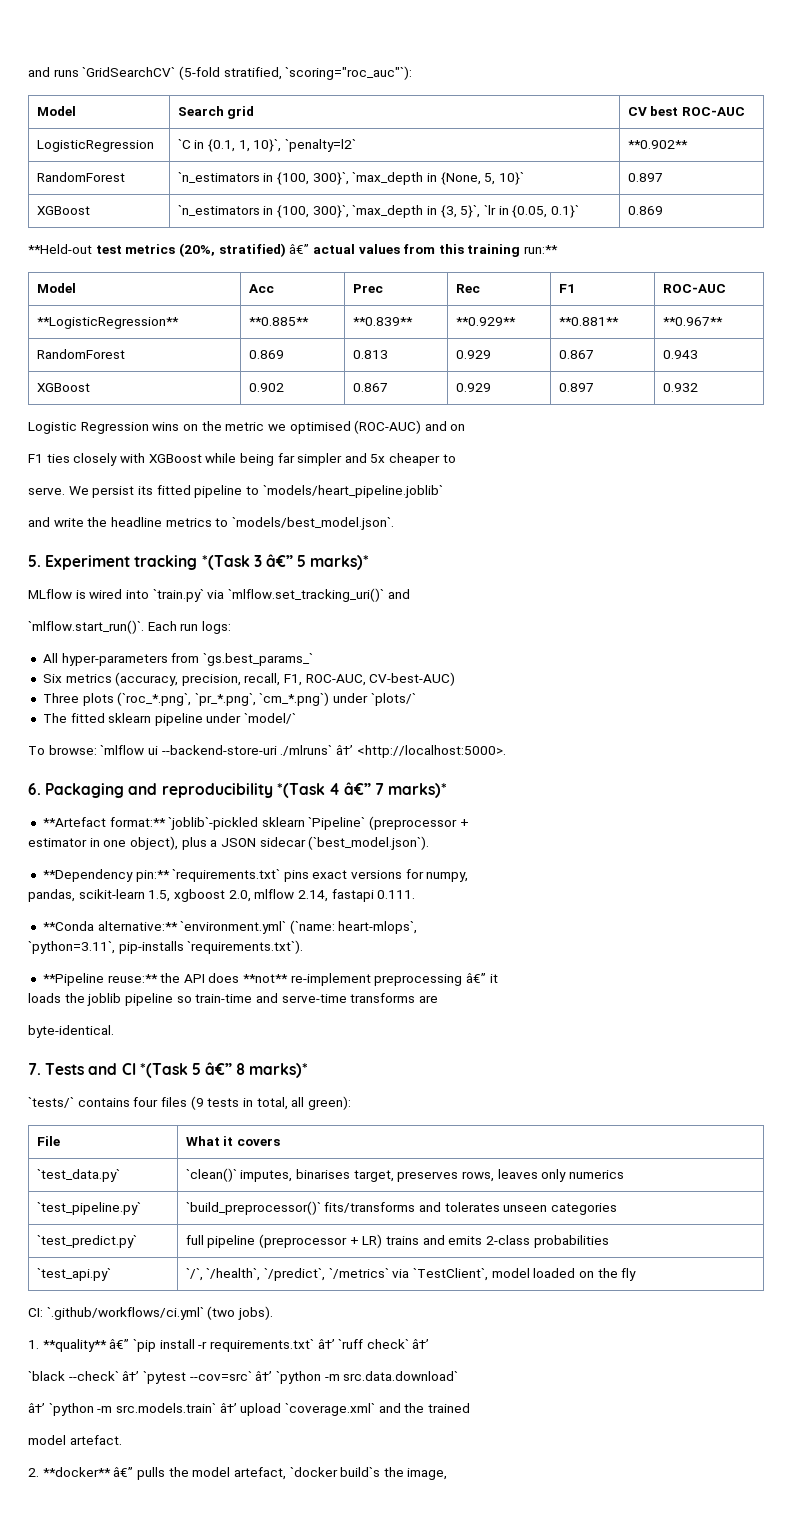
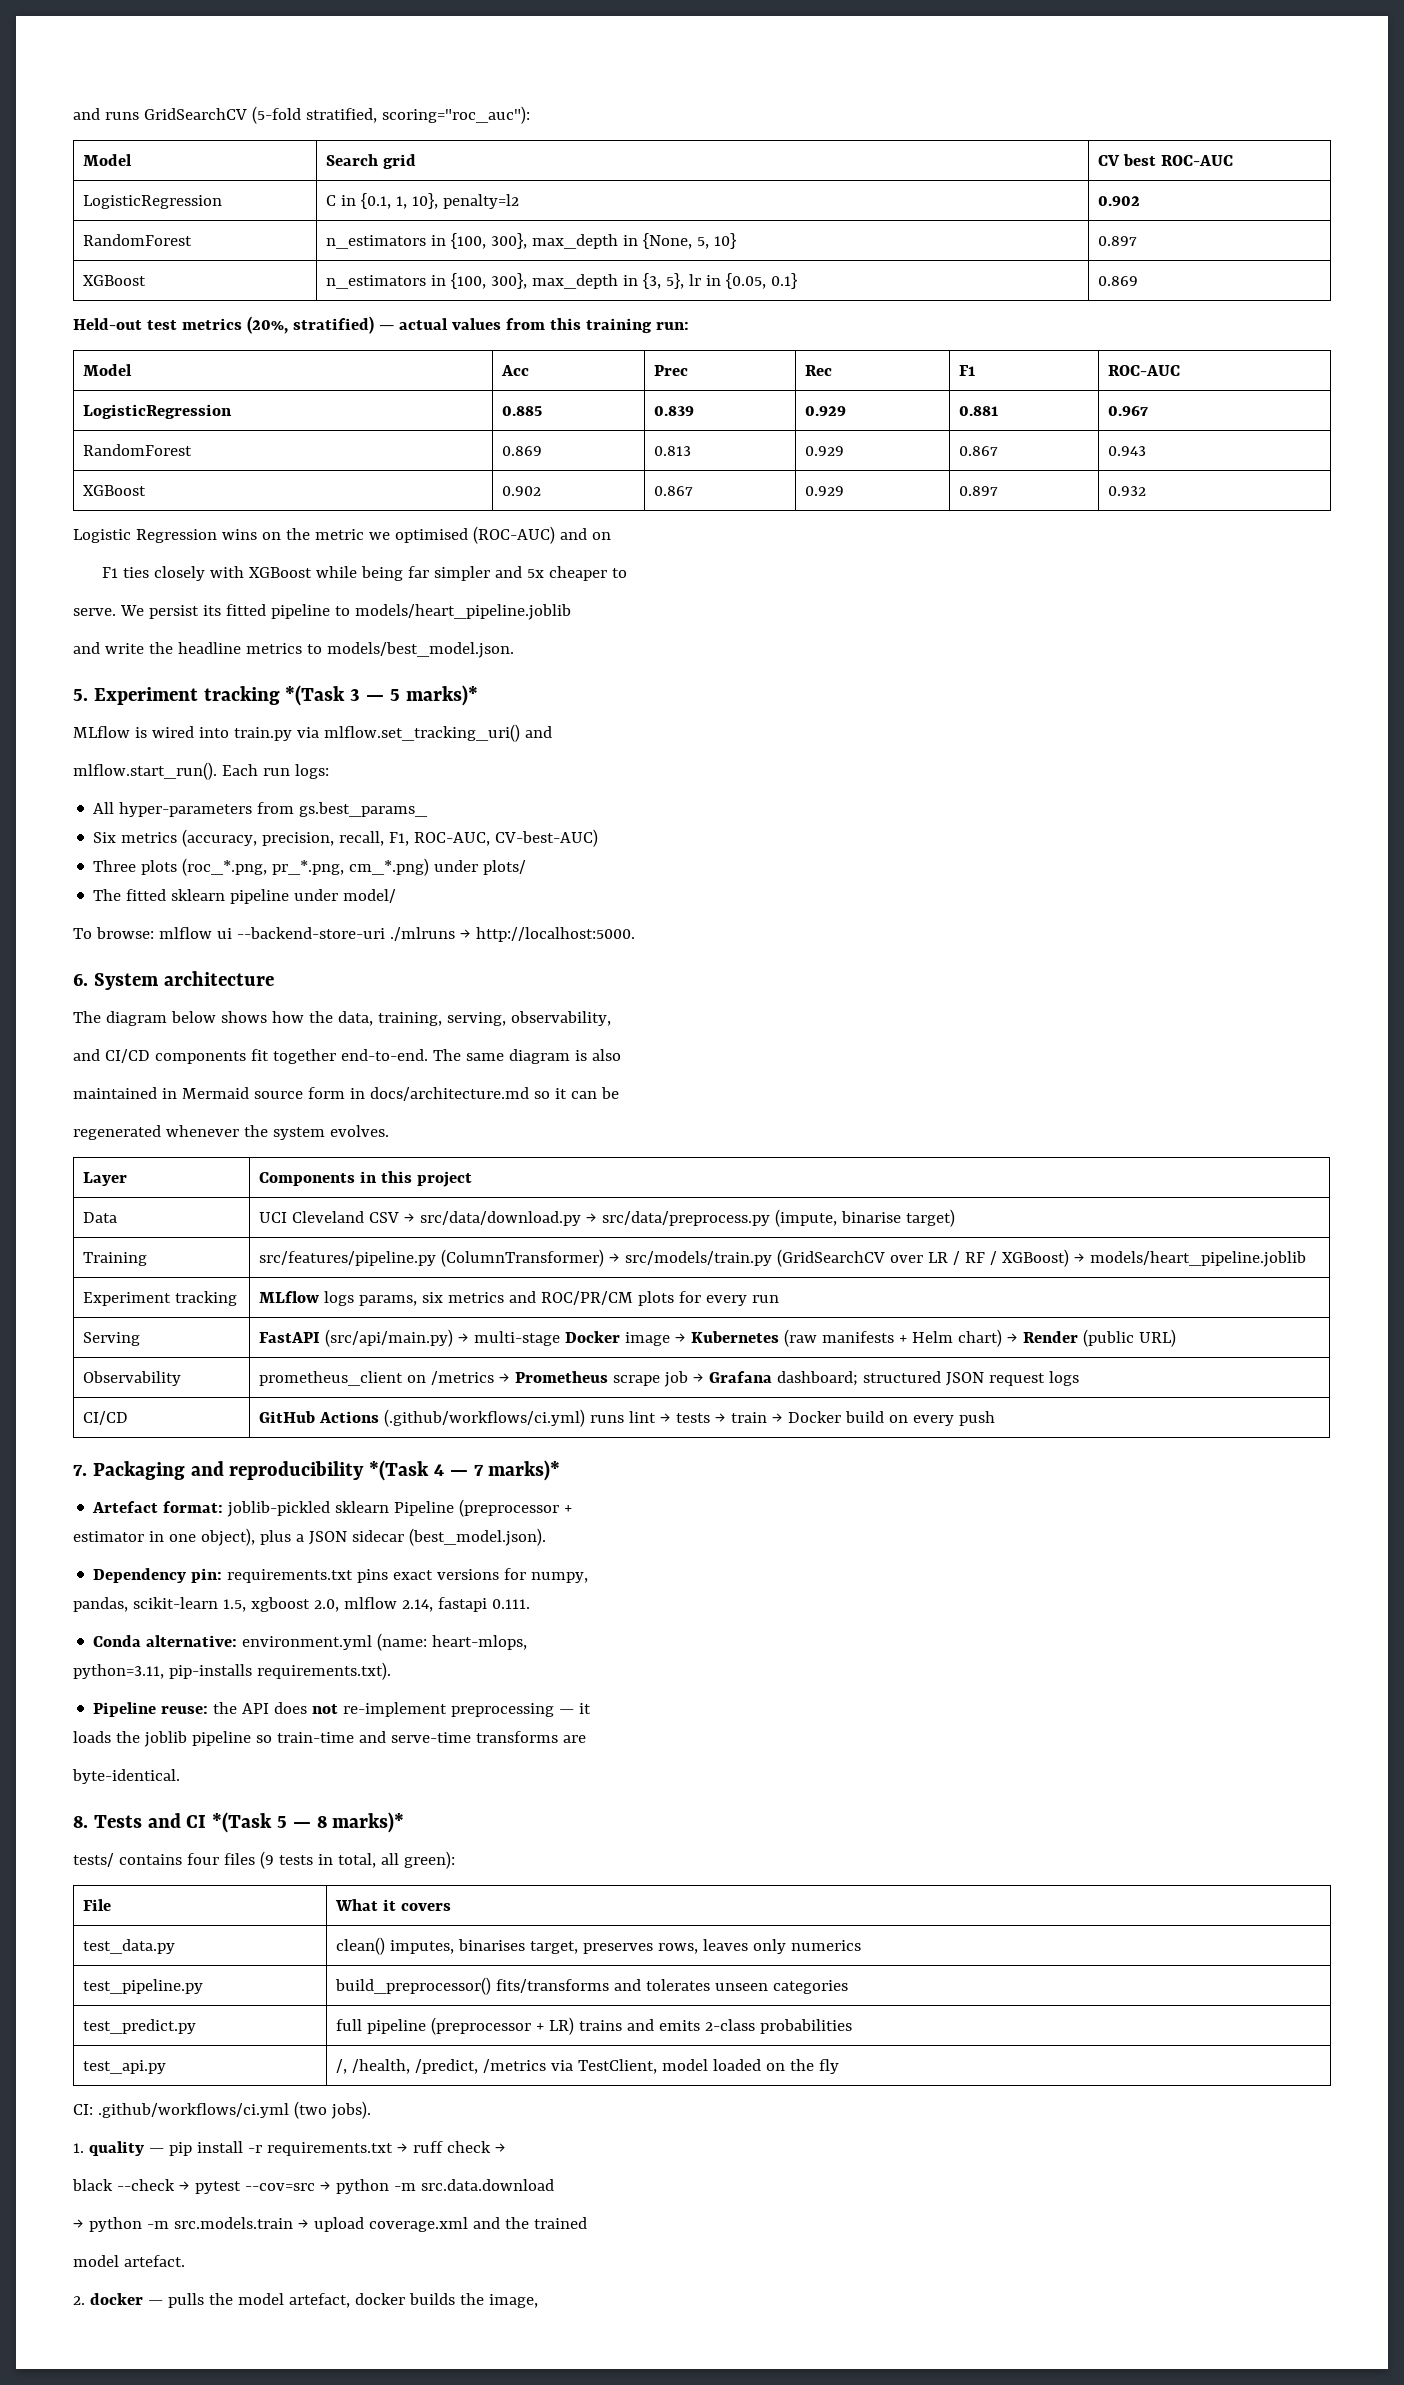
[82,67,176,77] `GridSearchCV` -> [143,108,247,120] GridSearchCV
[285,66,413,80] `scoring="roc_auc"`): -> [381,106,530,124] scoring="roc_auc"):
[177,139,191,149] `C -> [326,195,337,206] C
[253,139,356,152] [627,140,688,149] [36,172,125,182] [177,172,424,185] 10}`, `penalty=l2` | **0.902** // RandomForest | `n_estimators in {100, 300}`, `max_depth -> [412,193,520,209] [1098,196,1141,206] [83,234,193,246] [326,233,619,249] 10}, penalty=l2 | 0.902 // RandomForest | n_estimators in {100, 300}, max_depth
[498,172,524,185] 10}` -> [713,233,736,249] 10}
[177,205,496,218] `n_estimators in {100, 300}`, `max_depth in {3, 5}`, `lr -> [326,273,701,289] n_estimators in {100, 300}, max_depth in {3, 5}, lr
[550,205,579,218] 0.1}` -> [770,273,797,289] 0.1}
[28,244,92,254] **Held-out -> [73,318,142,330] Held-out
[289,244,310,254] â€” -> [378,325,394,330] —
[524,245,559,254] run:** -> [655,322,689,330] run:
[36,317,179,329] [248,317,309,326] [352,317,413,326] [455,317,516,326] [558,317,619,326] [662,317,723,326] **LogisticRegression** | **0.885** | **0.839** | **0.929** | **0.881** | **0.967** -> [83,404,233,419] [502,406,543,416] [654,406,695,416] [805,406,847,416] [959,406,999,416] [1108,406,1149,416] LogisticRegression | 0.885 | 0.839 | 0.929 | 0.881 | 0.967
[262,485,443,498] `models/heart_pipeline.joblib` -> [354,604,571,620] models/heart_pipeline.joblib
[231,517,394,530] `models/best_model.json`. -> [326,642,514,658] models/best_model.json.
[265,554,293,567] â€” -> [366,695,385,701] —
[152,588,384,602] `train.py` via `mlflow.set_tracking_uri()` -> [233,724,520,742] train.py via mlflow.set_tracking_uri()
[28,620,144,634] `mlflow.start_run()`. -> [73,762,217,780] mlflow.start_run().
[202,653,313,666] `gs.best_params_` -> [299,802,429,817] gs.best_params_
[117,692,416,706] (`roc_*.png`, `pr_*.png`, `cm_*.png`) under `plots/` -> [182,858,527,876] (roc_*.png, pr_*.png, cm_*.png) under plots/
[244,713,297,724] `model/` -> [343,889,397,903] model/
[100,745,145,755] `mlflow -> [158,927,212,939] mlflow
[280,745,506,758] [28,783,41,795] ./mlruns` â†’ <http://localhost:5000>. // 6. -> [389,927,635,942] [73,971,274,990] [73,1011,611,1026] [73,1049,621,1064] [73,1087,619,1101] [73,1125,389,1140] [83,1172,128,1186] [259,1171,473,1187] [83,1212,118,1223] [259,1209,955,1227] [83,1252,148,1266] [259,1249,1306,1267] [83,1291,238,1306] [259,1291,779,1306] [83,1332,141,1346] [259,1329,1176,1347] [83,1371,182,1386] [259,1371,1079,1387] [83,1411,129,1425] [259,1409,995,1427] [73,1464,87,1476] ./mlruns → http://localhost:5000. // 6. System architecture // The diagram below shows how the data, training, serving, observability, // and CI/CD components fit together end-to-end. The same diagram is also // maintained in Mermaid source form in docs/architecture.md so it can be // regenerated whenever the system evolves. // Layer | Components in this project // Data | UCI Cleveland CSV → src/data/download.py → src/data/preprocess.py (impute, binarise target) // Training | src/features/pipeline.py (ColumnTransformer) → src/models/train.py (GridSearchCV over LR / RF / XGBoost) → models/heart_pipeline.joblib // Experiment tracking | MLflow logs params, six metrics and ROC/PR/CM plots for every run // Serving | FastAPI (src/api/main.py) → multi-stage Docker image → Kubernetes (raw manifests + Helm chart) → Render (public URL) // Observability | prometheus_client on /metrics → Prometheus scrape job → Grafana dashboard; structured JSON request logs // CI/CD | GitHub Actions (.github/workflows/ci.yml) runs lint → tests → train → Docker build on every push // 7.
[344,782,372,795] â€” -> [449,1470,468,1476] —
[42,817,366,830] **Artefact format:** `joblib`-pickled sklearn `Pipeline` -> [92,1501,455,1517] Artefact format: joblib-pickled sklearn Pipeline
[308,836,430,850] [42,869,281,882] (`best_model.json`). // **Dependency pin:** `requirements.txt` -> [408,1528,546,1546] [93,1568,354,1583] (best_model.json). // Dependency pin: requirements.txt
[42,920,418,934] [28,940,304,954] [42,973,158,986] **Conda alternative:** `environment.yml` (`name: heart-mlops`, // `python=3.11`, pip-installs `requirements.txt`). // **Pipeline reuse:** -> [93,1633,528,1651] [73,1662,391,1680] [93,1702,209,1717] Conda alternative: environment.yml (name: heart-mlops, // python=3.11, pip-installs requirements.txt). // Pipeline reuse:
[243,974,289,983] **not** -> [312,1704,339,1714] not
[466,973,487,983] â€” -> [559,1709,575,1714] —
[28,1063,41,1075] 7. -> [73,1815,88,1828] 8.
[205,1062,233,1075] â€” -> [292,1822,311,1828] —
[28,1097,74,1108] `tests/` -> [73,1853,114,1867] tests/
[36,1169,120,1182] [185,1168,237,1182] `test_data.py` | `clean()` -> [83,1939,176,1954] [336,1937,386,1955] test_data.py | clean()
[36,1202,141,1215] [185,1201,321,1215] `test_pipeline.py` | `build_preprocessor()` -> [83,1979,204,1994] [335,1977,492,1995] test_pipeline.py | build_preprocessor()
[36,1235,137,1248] `test_predict.py` -> [83,2019,197,2034] test_predict.py
[36,1268,111,1281] [185,1268,488,1281] `test_api.py` | `/`, `/health`, `/predict`, `/metrics` via `TestClient`, -> [83,2060,167,2074] [336,2059,658,2074] test_api.py | /, /health, /predict, /metrics via TestClient,
[46,1307,204,1320] `.github/workflows/ci.yml` -> [97,2103,289,2118] .github/workflows/ci.yml
[42,1339,430,1352] [28,1371,459,1384] [28,1403,375,1416] **quality** â€” `pip install -r requirements.txt` â†’ `ruff check` â†’ // `black --check` â†’ `pytest --cov=src` â†’ `python -m src.data.download` // â†’ `python -m src.models.train` â†’ upload `coverage.xml` -> [88,2141,506,2156] [72,2179,554,2194] [73,2217,468,2232] quality — pip install -r requirements.txt → ruff check → // black --check → pytest --cov=src → python -m src.data.download // → python -m src.models.train → upload coverage.xml
[42,1467,134,1477] **docker** â€” -> [89,2293,163,2305] docker —
[289,1467,381,1477] `docker build`s -> [354,2293,455,2305] docker builds

